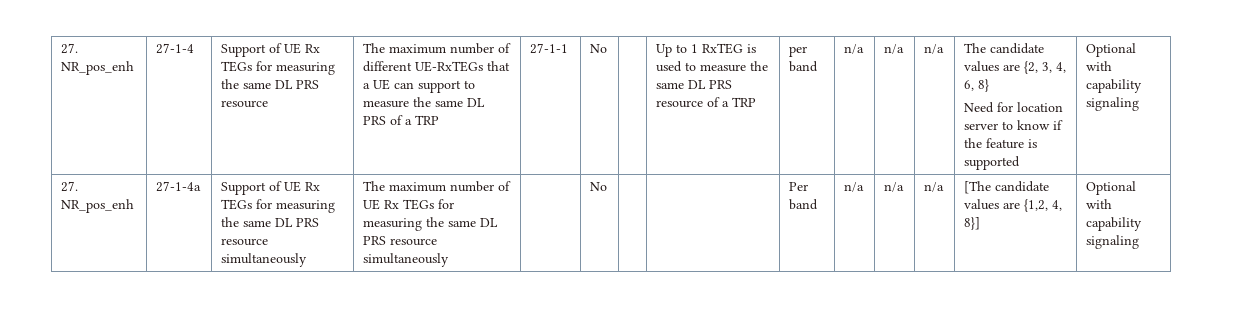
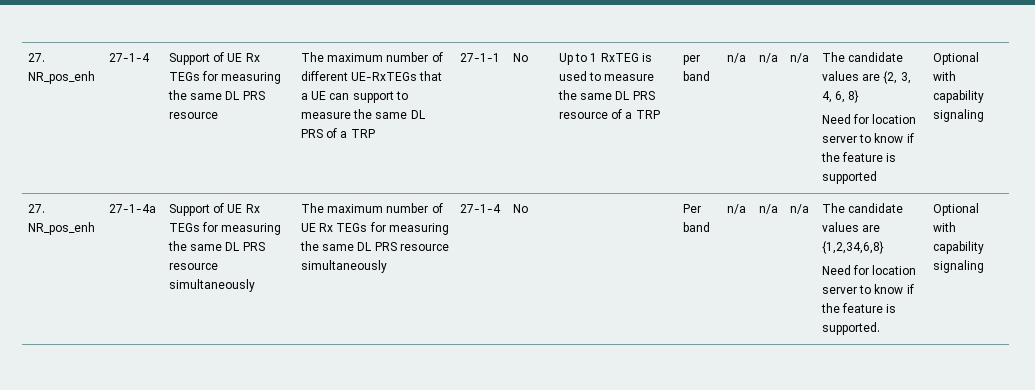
(450, 260) none -> [459,204,501,213] 27-1-4
[964,181,1050,194] [964,199,1063,212] [964,217,981,230] [The candidate values are {1,2, 4, 8}] -> [821,203,904,213] [821,222,881,232] [821,241,884,254] [821,265,917,275] [821,284,914,294] [820,303,897,313] [821,322,880,335] The candidate values are {1,2,34,6,8} // Need for location server to know if the feature is supported.

